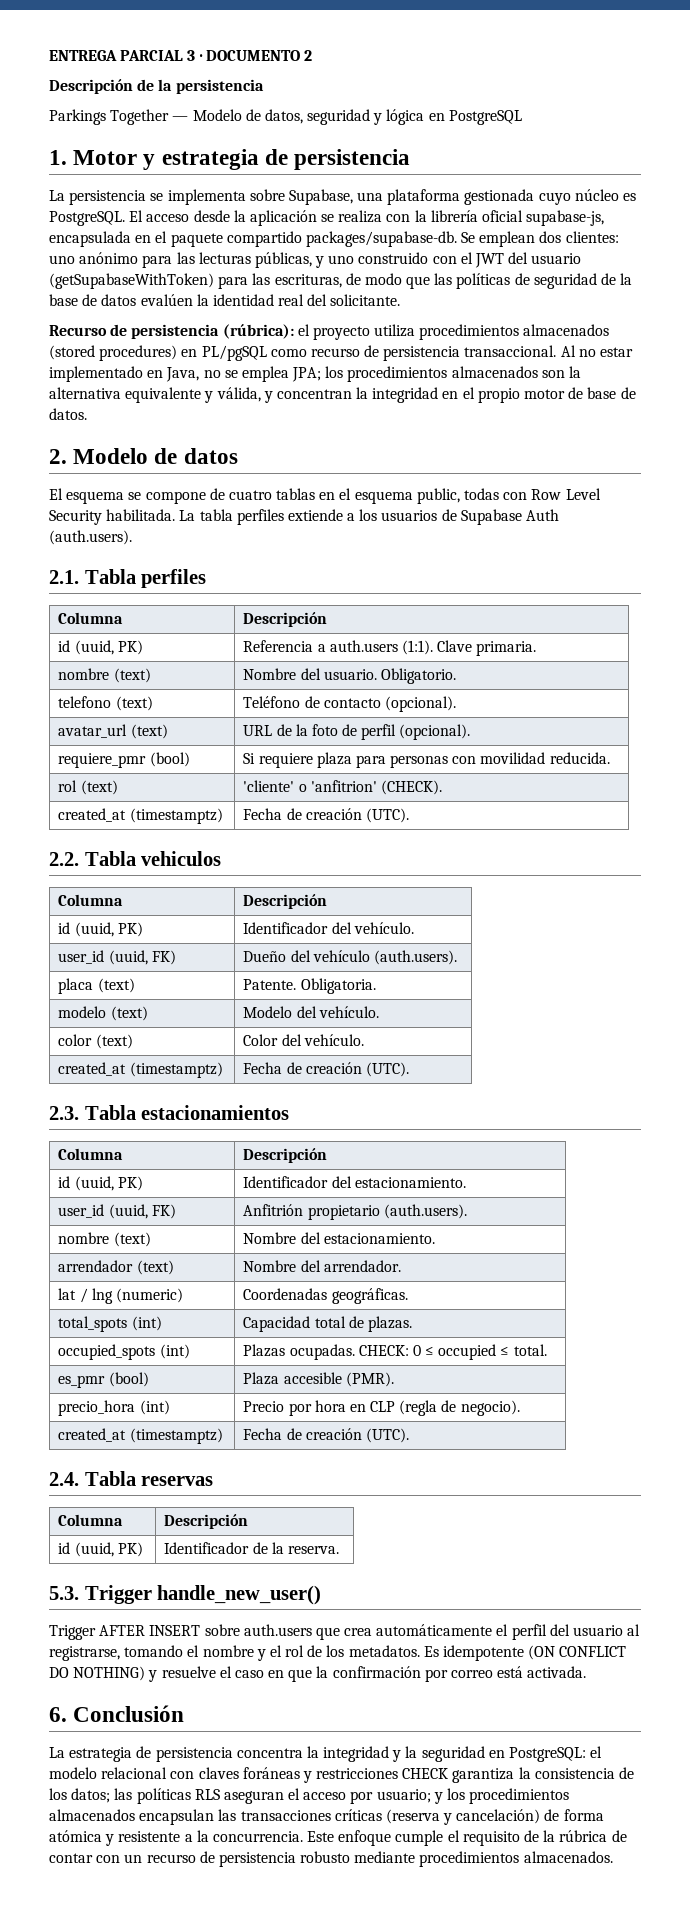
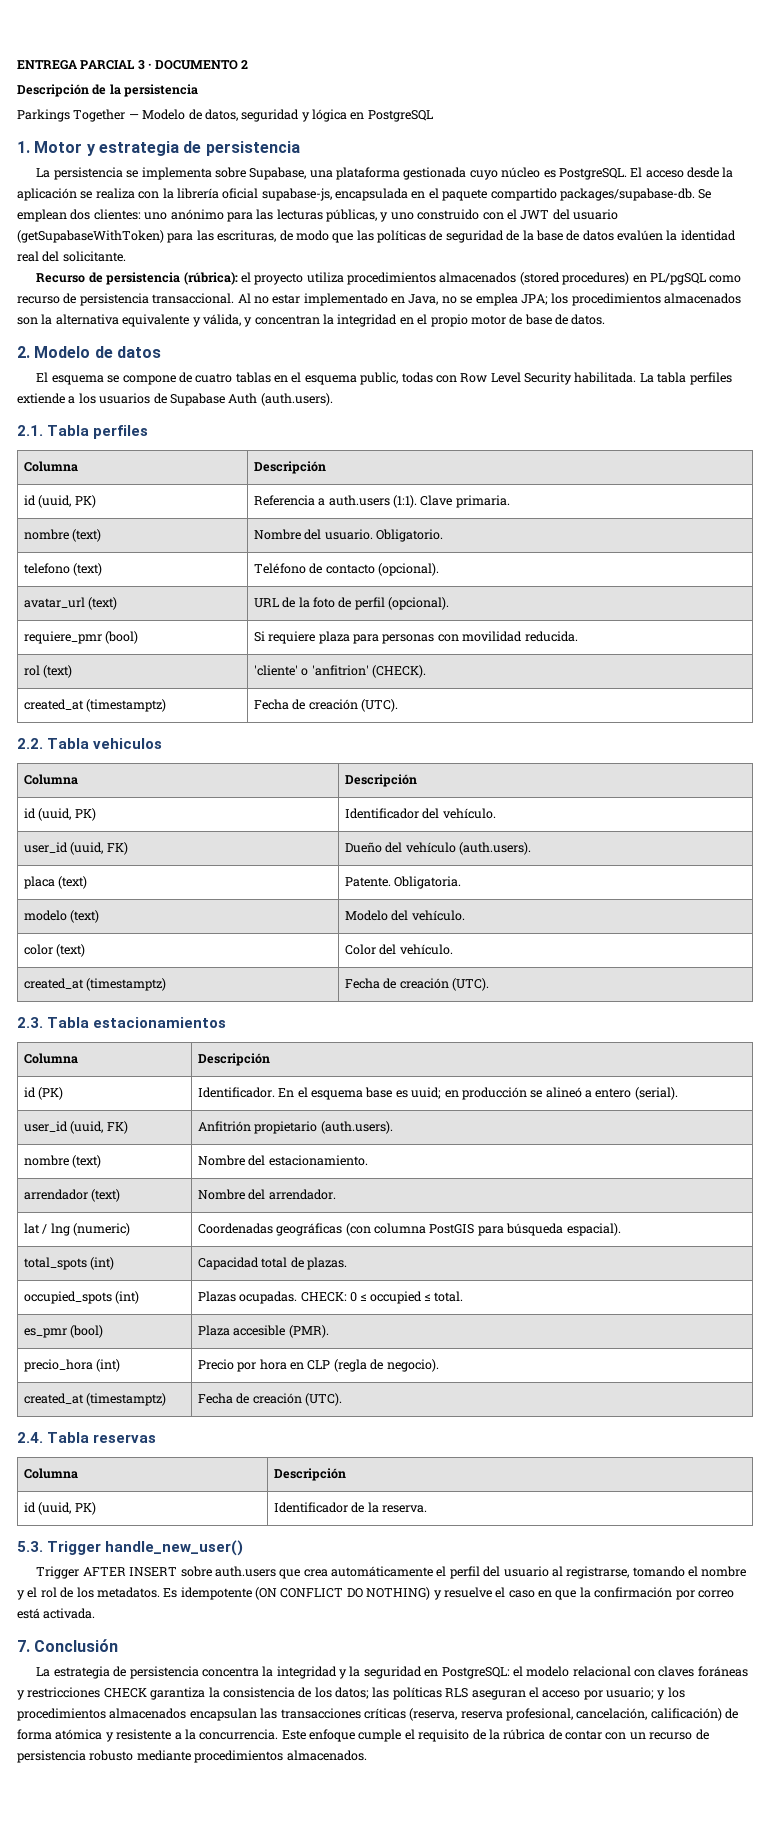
[74,1176,143,1191] [243,1176,466,1188] (uuid, PK) | Identificador del estacionamiento. -> [38,1087,64,1100] [197,1087,678,1100] (PK) | Identificador. En el esquema base es uuid; en producción se alineó a entero (serial).
[331,1288,408,1304] geográficas. -> [276,1223,621,1236] geográficas (con columna PostGIS para búsqueda espacial).
[49,1707,67,1722] 6. -> [17,1640,30,1652] 7.
[385,1809,541,1825] (reserva y cancelación) -> [409,1708,722,1721] (reserva, reserva profesional, cancelación, calificación)

